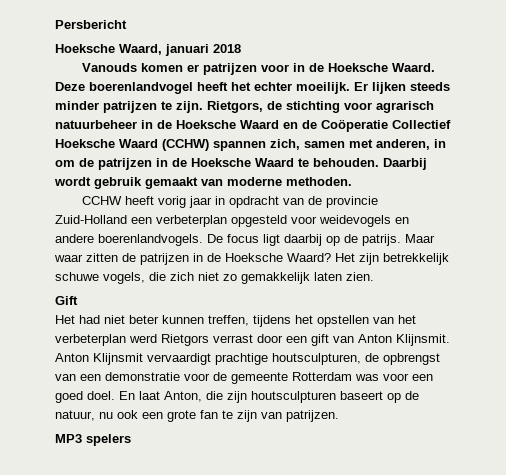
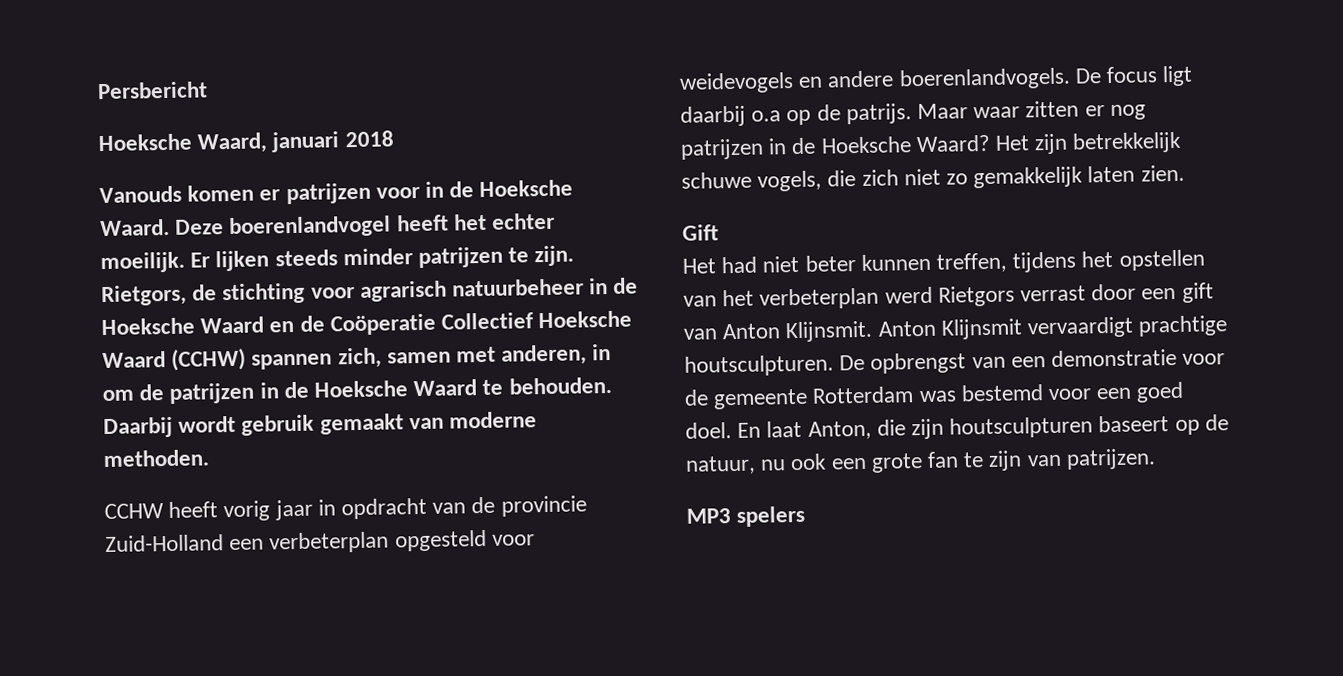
(322, 240) none -> [751,110,782,122] o.a
[122,253,136,262] de -> [1084,104,1146,121] er nog
[272,353,379,365] houtsculpturen, de -> [684,354,866,377] houtsculpturen. De
(379, 377) none -> [960,384,1044,402] bestemd

